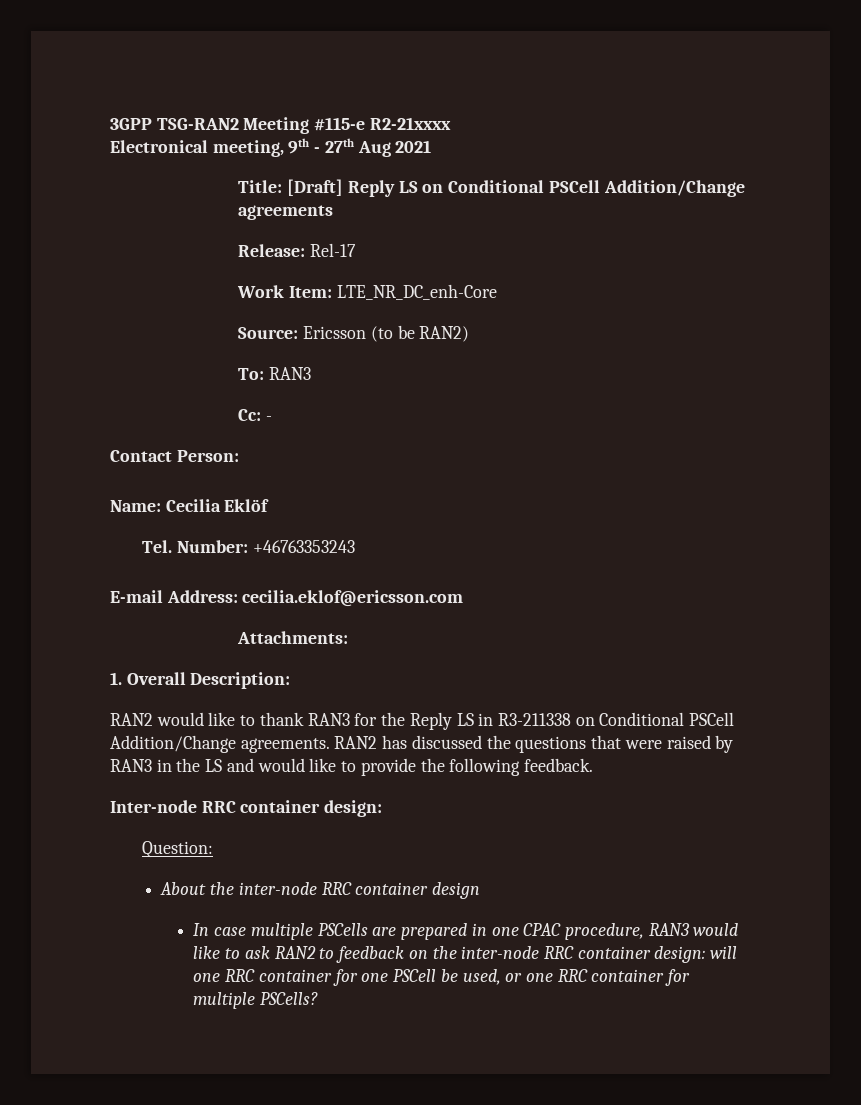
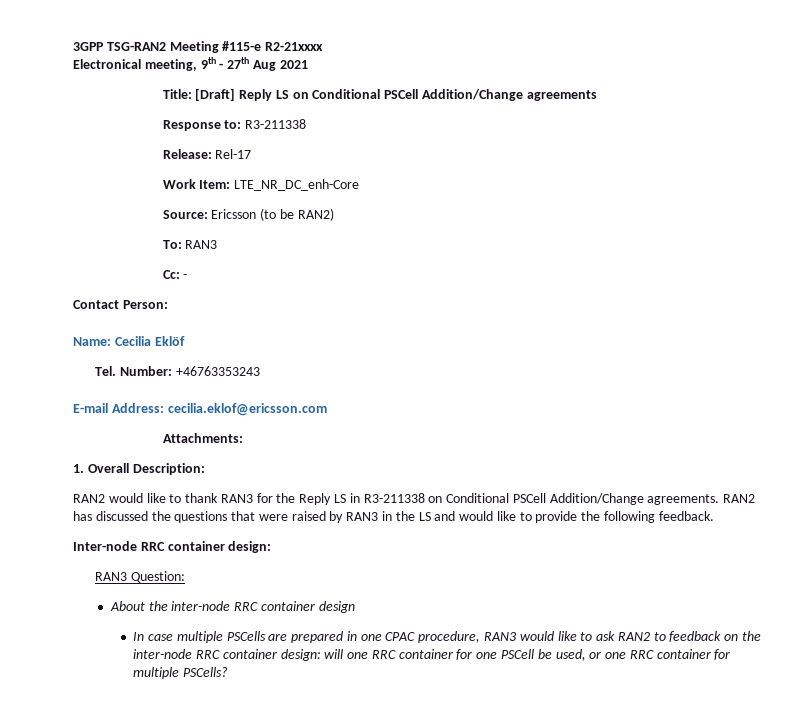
(334, 212) none -> [162,119,307,131] // Response to: R3-211338
(383, 808) none -> [95,572,128,581] RAN3

